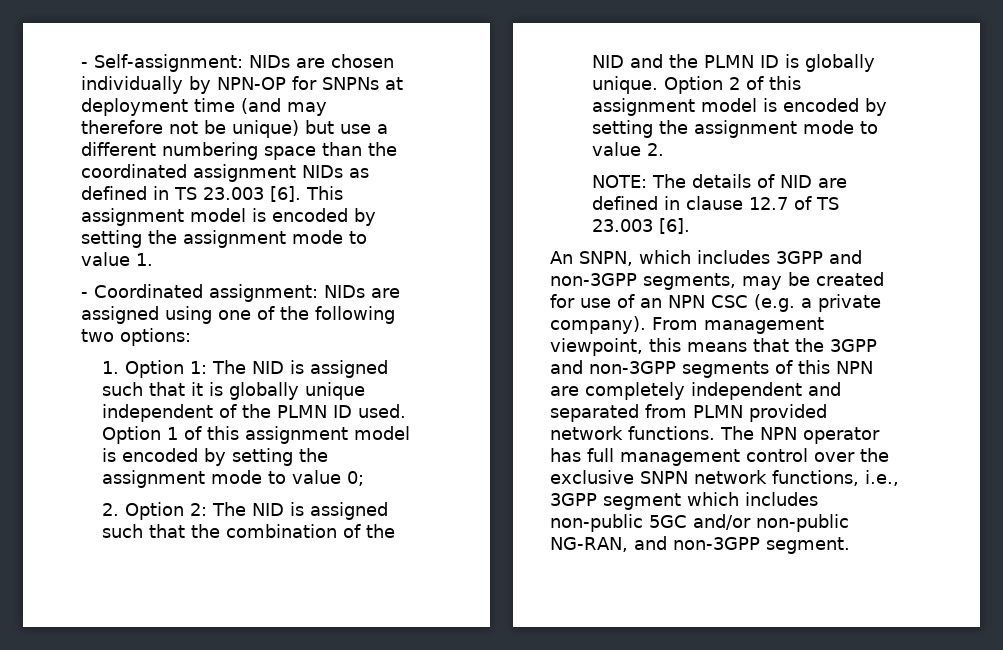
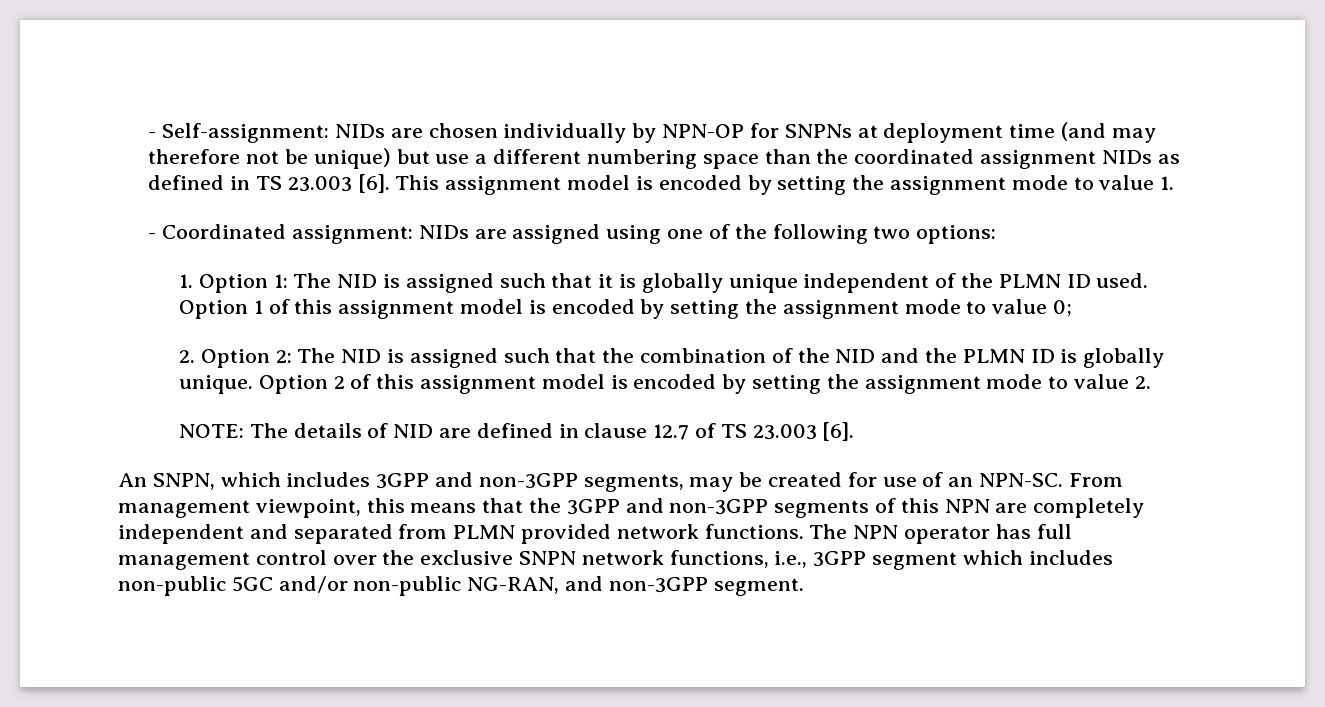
[668,294,881,312] [550,316,646,334] NPN CSC (e.g. a private company). -> [979,473,1064,487] NPN-SC.

